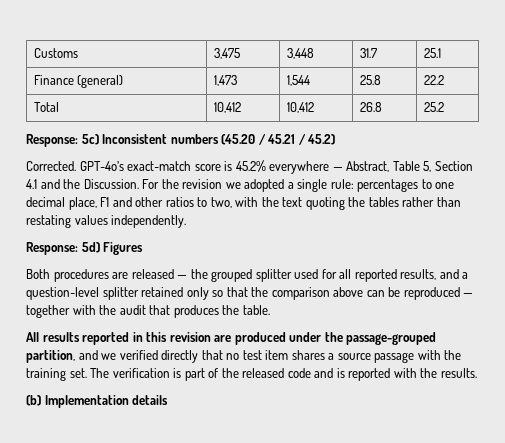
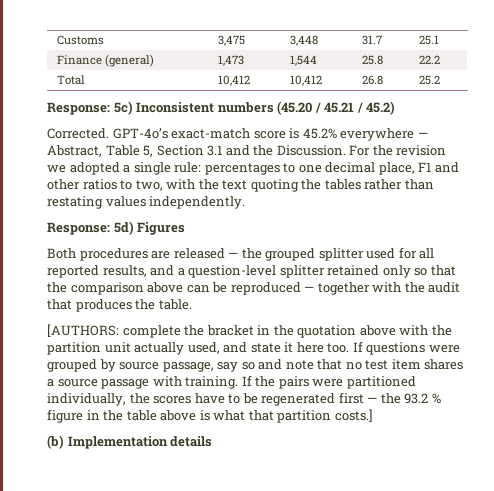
[26,179,37,189] 4.1 -> [207,145,223,156] 3.1
[26,332,437,345] [26,350,199,363] All results reported in this revision are produced under the passage-grouped partition, and we verified directly -> [47,324,452,338] [47,341,460,355] [47,359,314,372] [AUTHORS: complete the bracket in the quotation above with the partition unit actually used, and state it here too. If questions were grouped by source passage, say so and note
[444,350,462,360] [26,368,477,381] the training set. The verification is part of the released code and is reported with the results. -> [185,375,416,389] [47,392,441,406] [47,409,373,423] training. If the pairs were partitioned individually, the scores have to be regenerated first — the 93.2 % figure in the table above is what that partition costs.]

